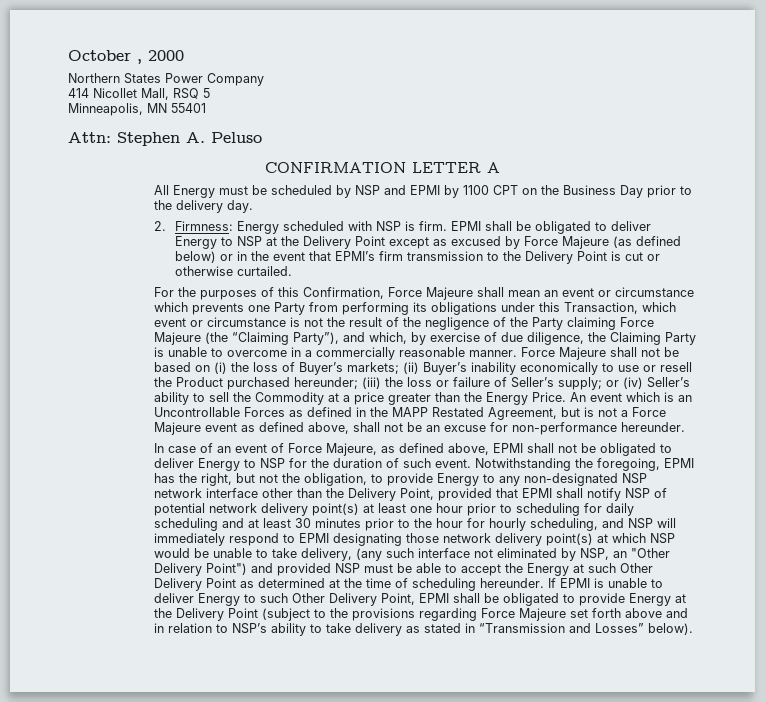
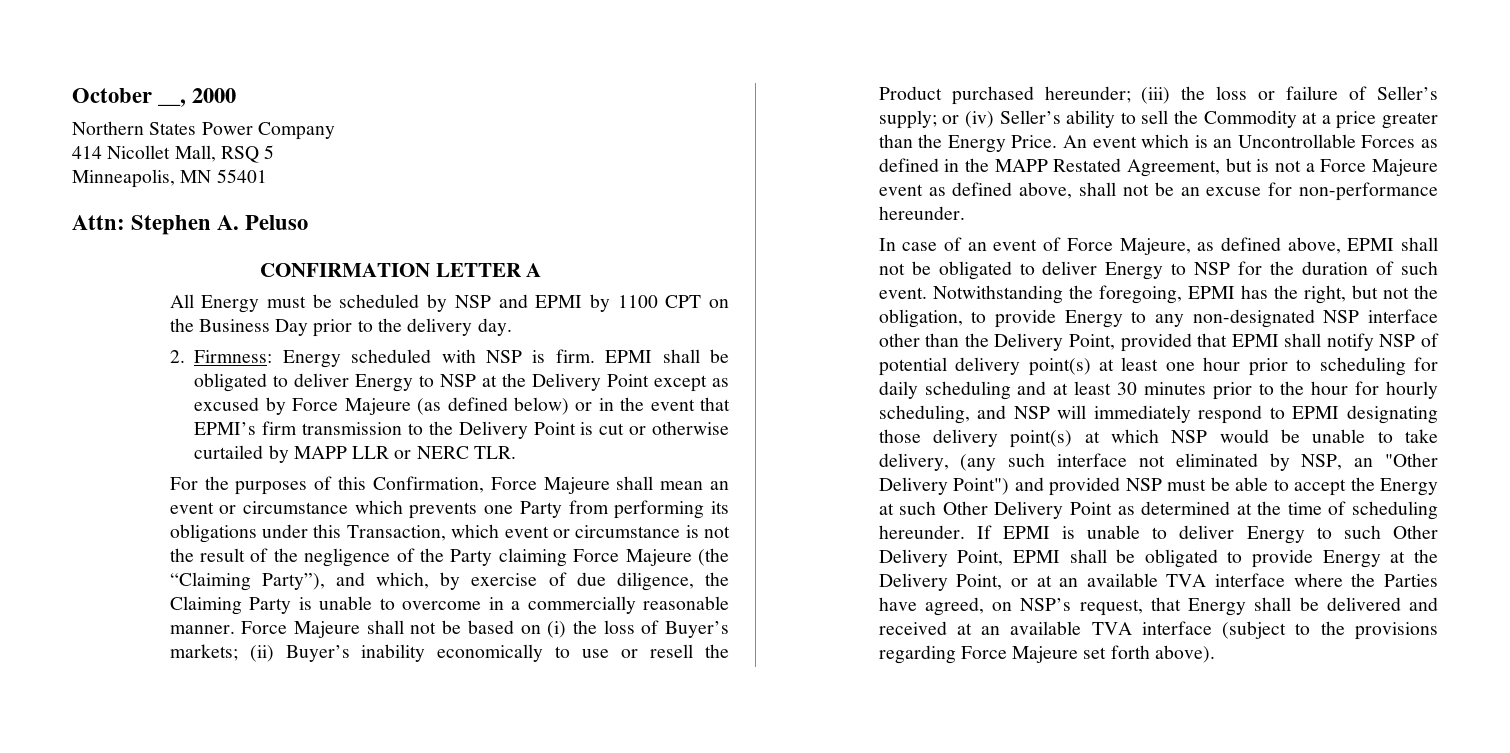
[137,59,142,64] , -> [158,99,187,107] __,
[237,266,293,276] curtailed. -> [194,445,517,463] curtailed by MAPP LLR or NERC TLR.
[153,488,202,498] network -> (1360, 316) none
[208,503,257,513] network -> (947, 366) none
[442,533,491,543] network -> (921, 436) none
[227,608,258,618] Point -> [956,573,1438,590] [878,597,1438,616] [878,621,1212,635] Point, or at an available TVA interface where the Parties have agreed, on NSP’s request, that Energy shall be delivered and received at an available TVA interface
[624,608,688,618] [153,623,693,636] above and in relation to NSP’s ability to take delivery as stated in “Transmission and Losses” below). -> [1155,645,1216,663] above).

